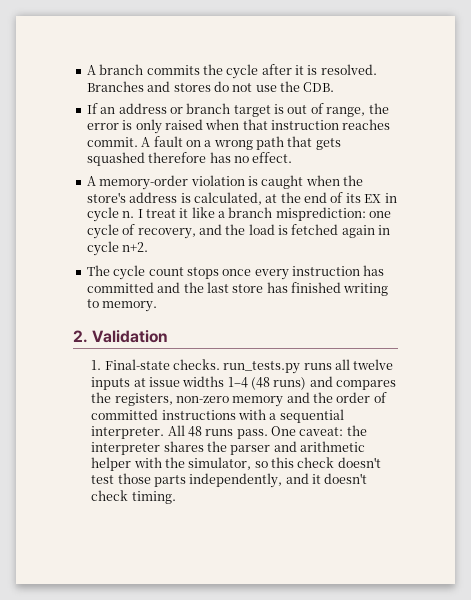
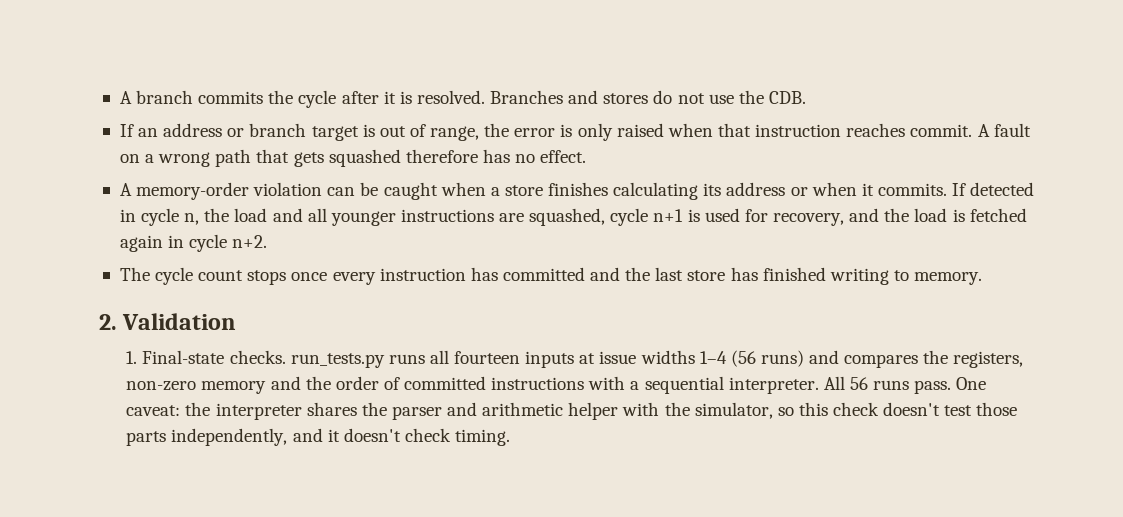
[247,175,363,189] [86,192,397,205] [86,207,392,222] [86,224,136,239] is caught when the store's address is calculated, at the end of its EX in cycle n. I treat it like a branch misprediction: one cycle of -> [327,182,1035,200] [119,208,768,226] can be caught when a store finishes calculating its address or when it commits. If detected in cycle n, the load and all younger instructions are squashed, cycle n+1 is used for
[353,359,394,370] twelve -> [454,351,521,364] fourteen
[251,377,271,390] (48 -> [730,350,756,367] (56
[187,426,202,437] 48 -> [849,377,868,390] 56

